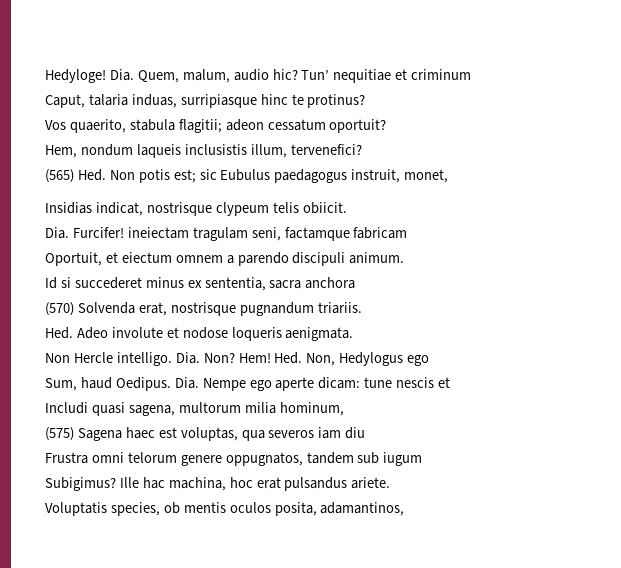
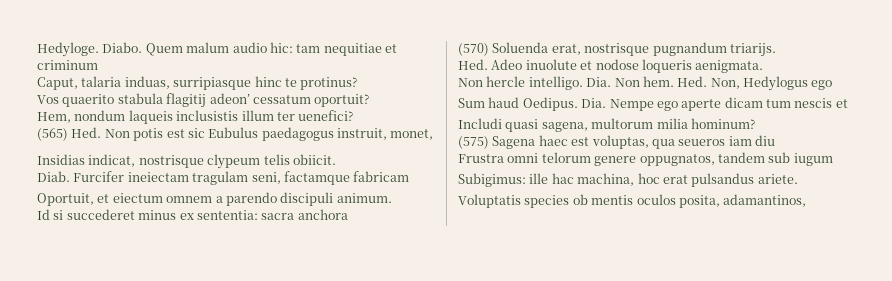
[45,69,330,83] Hedyloge! Dia. Quem, malum, audio hic? Tun’ -> [37,42,321,57] Hedyloge. Diabo. Quem malum audio hic: tam
[69,119,264,133] quaerito, stabula flagitii; adeon -> [62,93,250,108] quaerito stabula flagitij adeon’
[250,144,362,158] illum, tervenefici? -> [241,110,354,121] illum ter uenefici?
[173,169,196,183] est; -> [166,129,185,138] est
[45,227,124,239] Dia. Furcifer! -> [37,171,125,182] Diab. Furcifer
[204,277,266,291] sententia, -> [196,210,258,220] sententia:
[77,302,135,314] Solvenda -> [492,42,549,53] Soluenda
[317,302,362,314] triariis. -> [729,43,776,57] triarijs.
[111,327,163,338] involute -> [525,59,577,70] inuolute
[73,352,113,363] Hercle -> [486,76,526,87] hercle
[203,353,271,363] Non? Hem! -> [614,76,674,87] Non hem.
[45,378,77,391] Sum, -> [458,98,485,108] Sum
[318,377,393,389] dicam: tune -> [724,97,791,108] dicam tum
[279,402,344,416] hominum, -> [690,118,755,129] hominum?
[268,430,315,438] severos -> [678,139,726,146] seueros
[45,477,139,491] Subigimus? Ille -> [458,173,549,187] Subigimus: ille
[110,502,160,516] species, -> [524,195,570,208] species

